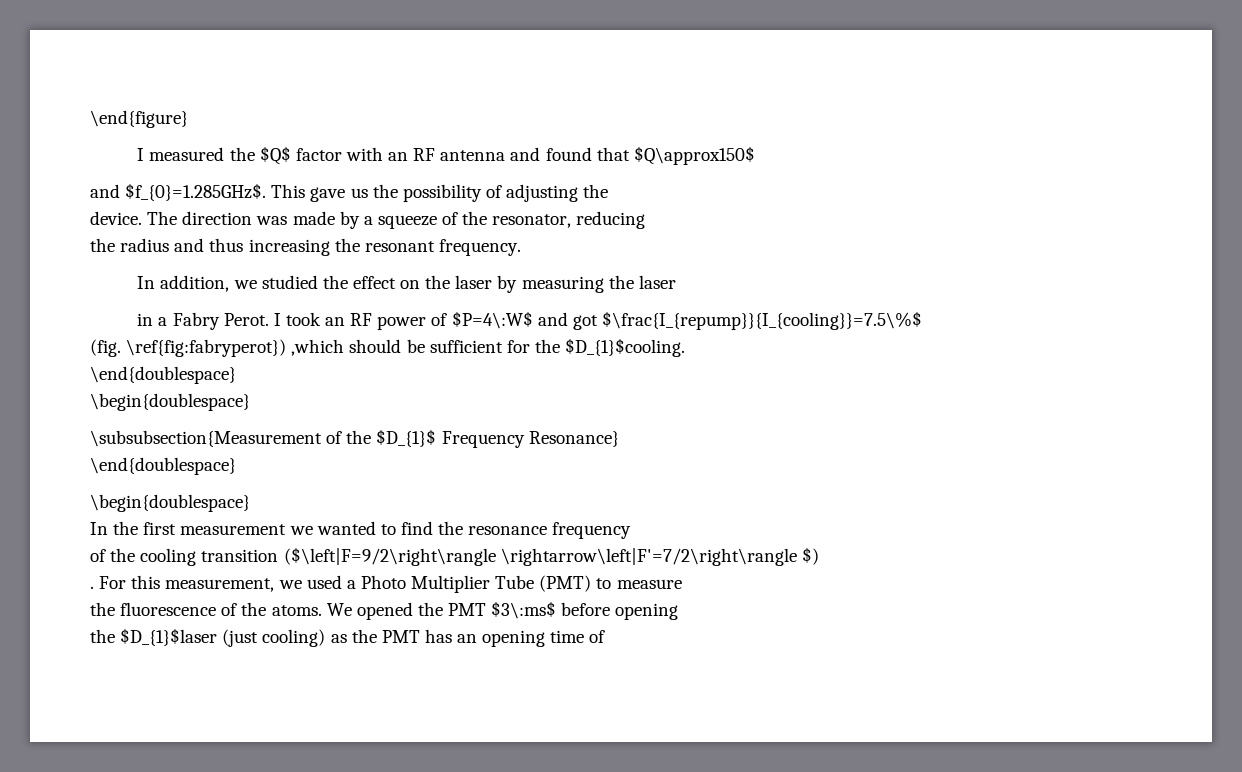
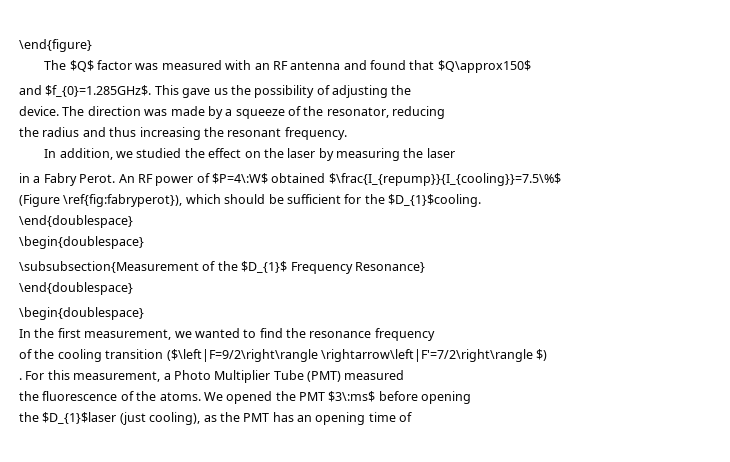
[137,146,342,165] I measured the $Q$ factor -> [44,60,222,72] The $Q$ factor was measured
[273,312,346,326] I took an -> [118,174,135,183] An
[537,312,598,330] and got -> [271,173,326,183] obtained
[90,339,345,357] (fig. \ref{fig:fabryperot}) ,which -> [19,194,221,207] (Figure \ref{fig:fabryperot}), which
[180,524,287,535] measurement -> [84,329,172,340] measurement,
[278,575,342,589] we used -> (161, 376) none
[596,578,682,589] to measure -> [344,370,405,380] measured
[262,629,326,647] cooling) -> [149,412,201,425] cooling),

